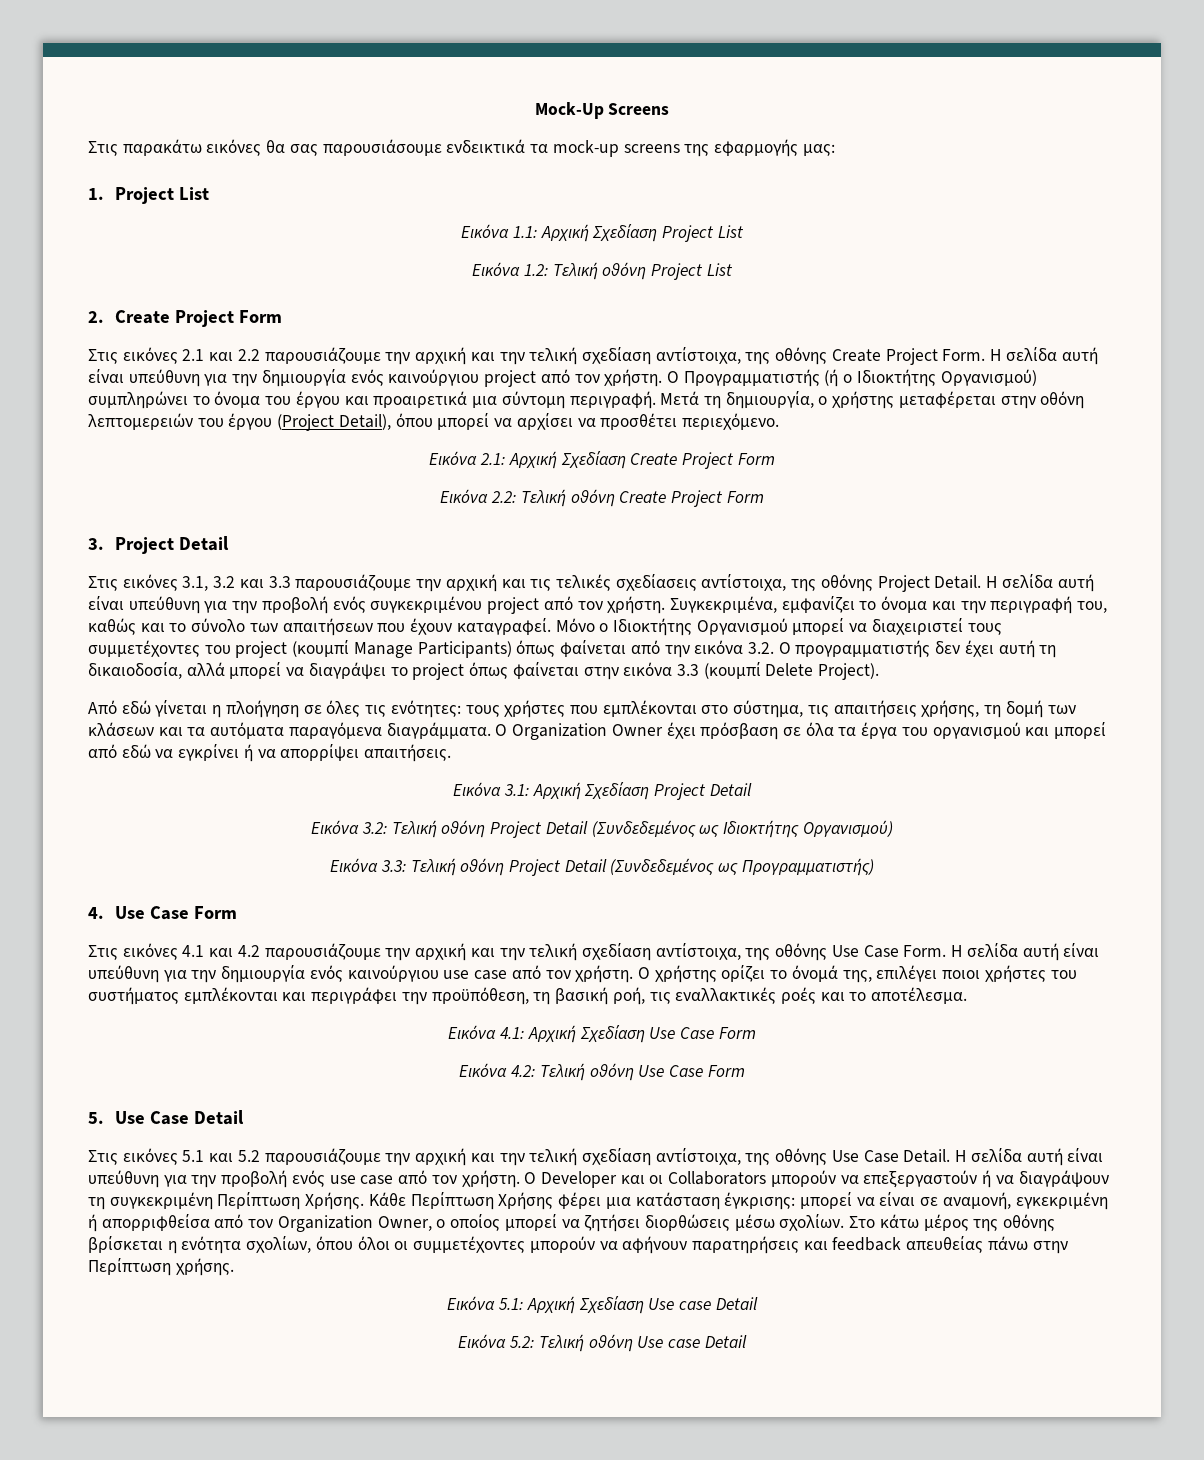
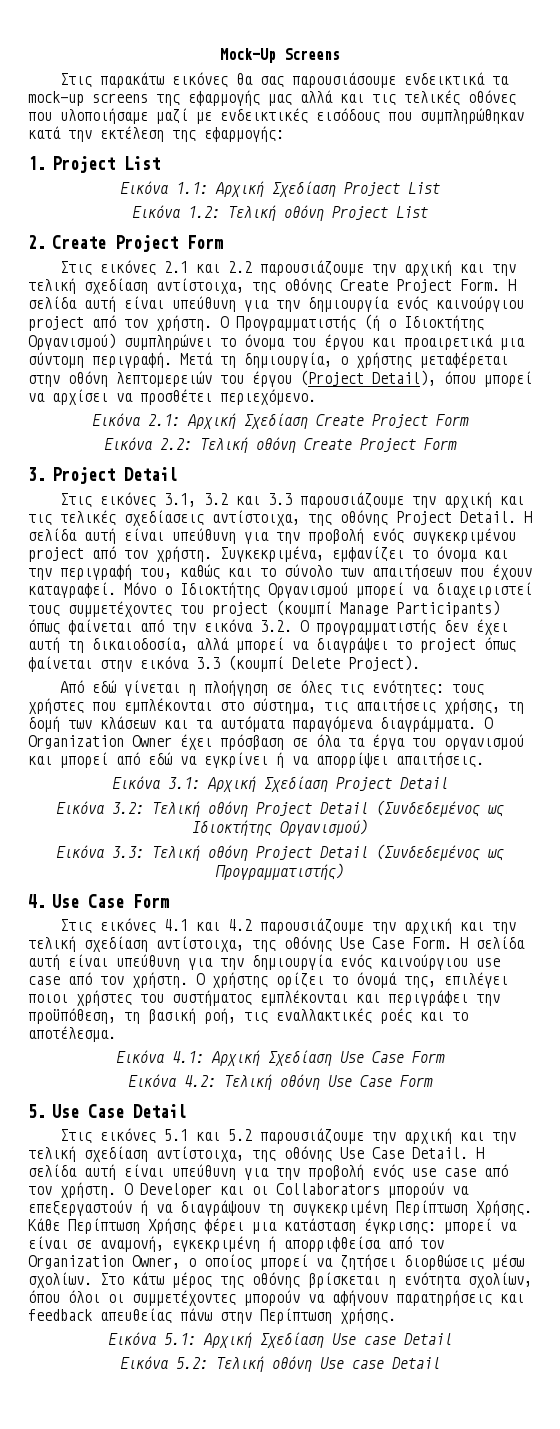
[802,144,835,156] μας: -> [268,90,516,106] [28,108,524,124] [28,126,284,142] μας αλλά και τις τελικές οθόνες που υλοποιήσαμε μαζί με ενδεικτικές εισόδους που συμπληρώθηκαν κατά την εκτέλεση της εφαρμογής:

